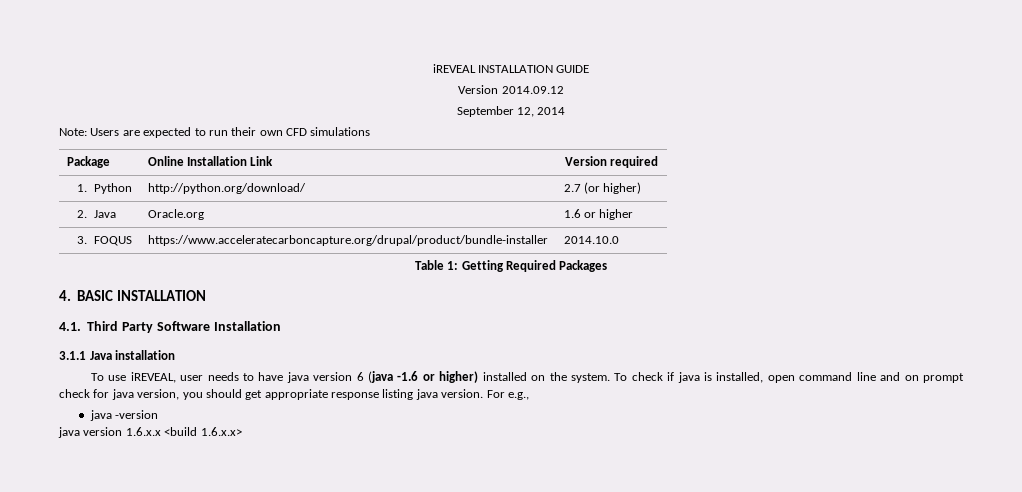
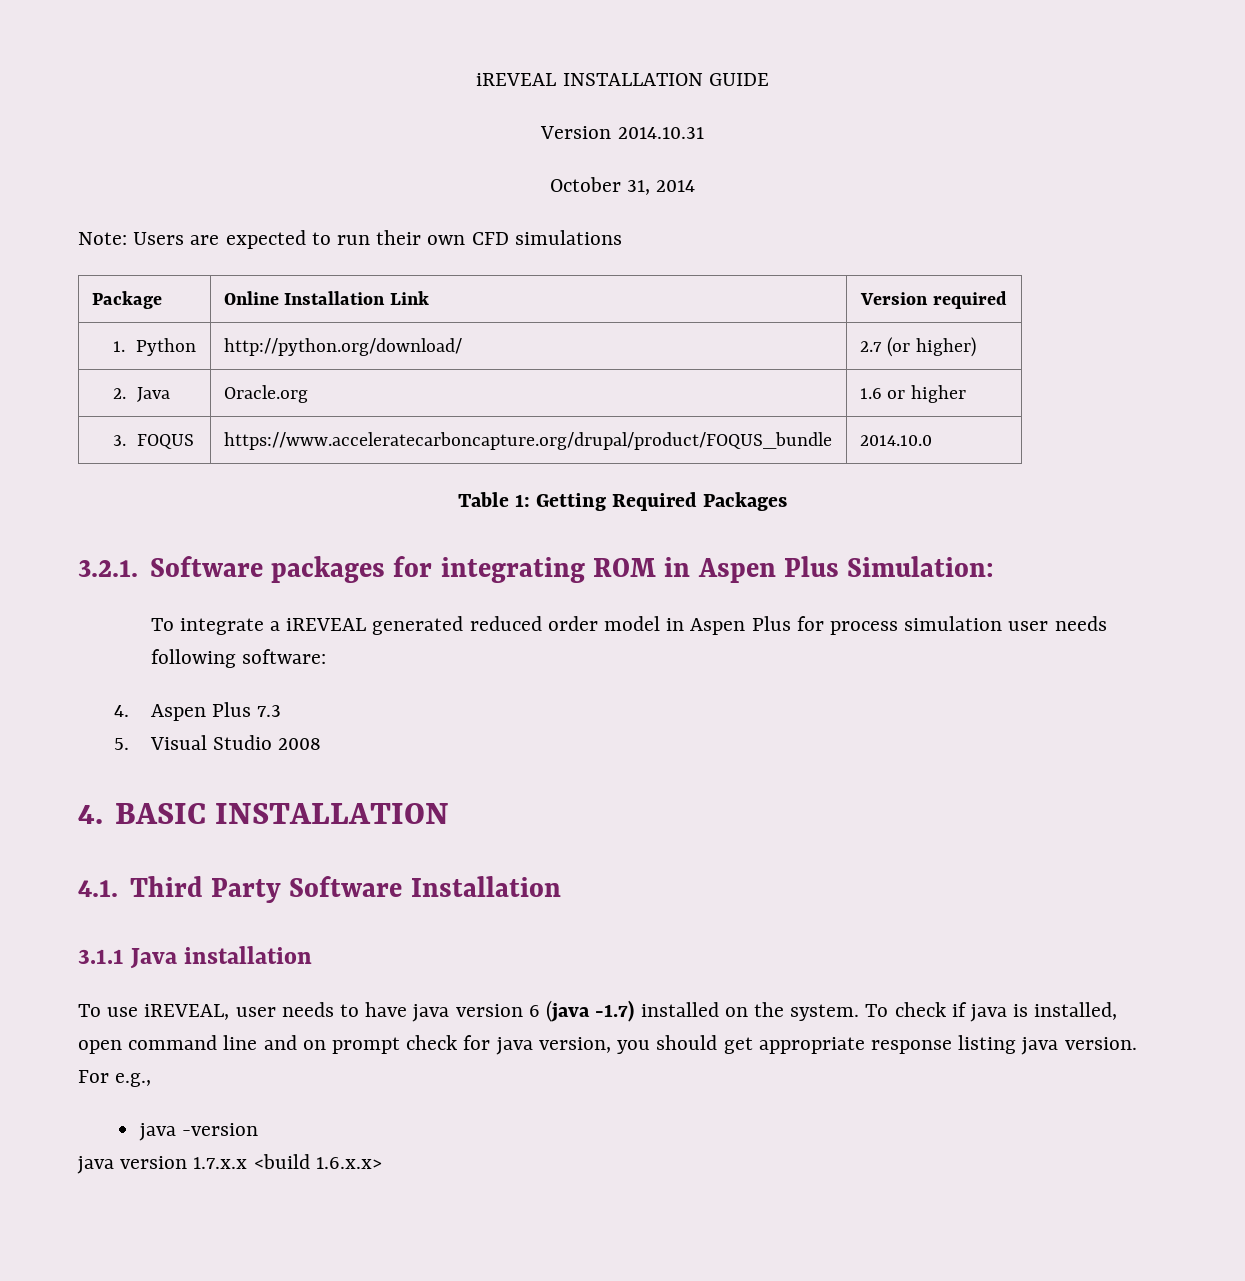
[501,86,564,94] [456,106,534,117] 2014.09.12 // September 12, -> [617,127,704,139] [549,177,650,195] 2014.10.31 // October 31,
[147,235,548,246] https://www.acceleratecarboncapture.org/drupal/product/bundle-installer -> [223,432,832,450] https://www.acceleratecarboncapture.org/drupal/product/FOQUS_bundle
(608, 266) none -> [78,556,995,583] [150,616,1107,635] [150,649,326,668] [114,702,281,721] [114,735,321,750] // 3.2.1. Software packages for integrating ROM in Aspen Plus Simulation: // To integrate a iREVEAL generated reduced order model in Aspen Plus for process simulation user needs following software: // 4. Aspen Plus 7.3 // 5. Visual Studio 2008
[397,371,479,383] -1.6 or higher) -> [595,1000,635,1022] -1.7)
[125,427,161,436] 1.6.x.x -> [193,1157,248,1169] 1.7.x.x

